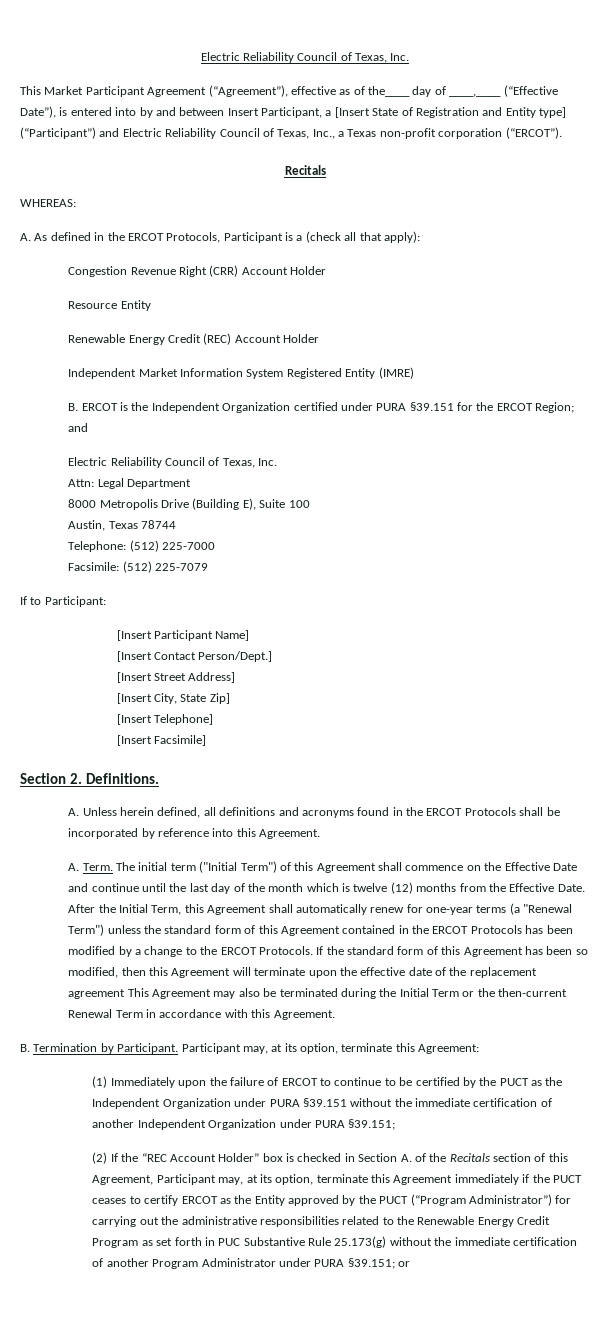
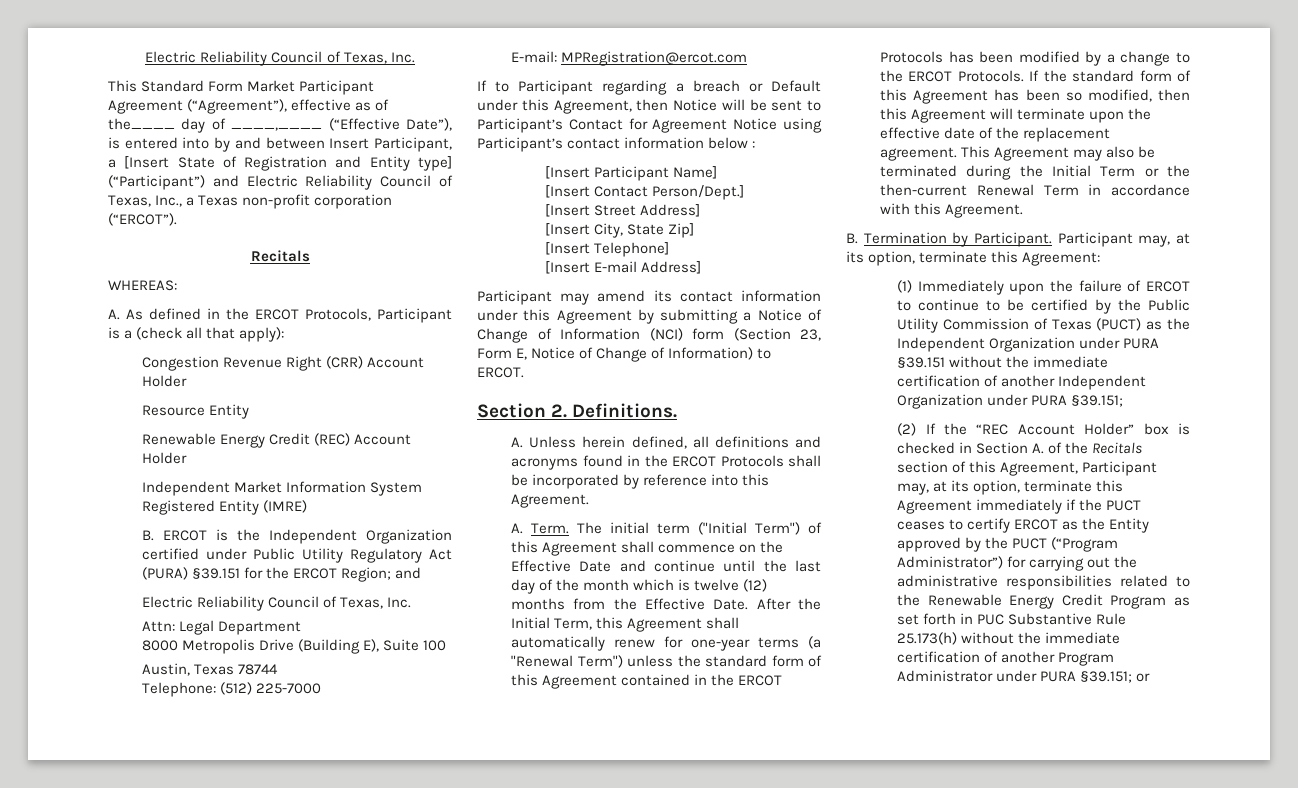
(41, 90) none -> [141,80,244,92] Standard Form
[376,403,407,411] PURA -> [253,548,452,563] [142,567,189,580] Public Utility Regulatory Act (PURA)
[68,561,209,573] Facsimile: (512) 225-7079 -> [511,51,748,66] E-mail: MPRegistration@ercot.com
[44,596,106,607] Participant: -> [518,80,821,95] [477,99,821,114] [477,118,822,133] [477,137,756,152] Participant regarding a breach or Default under this Agreement, then Notice will be sent to Participant’s Contact for Agreement Notice using Participant’s contact information below :
[154,735,207,746] Facsimile] -> [594,261,702,274] [477,290,821,305] [477,309,822,324] [477,328,821,343] [477,347,772,362] [477,367,524,378] E-mail Address] // Participant may amend its contact information under this Agreement by submitting a Notice of Change of Information (NCI) form (Section 23, Form E, Notice of Change of Information) to ERCOT.
[68,989,126,999] agreement -> [880,147,958,161] agreement.
[499,1078,529,1086] PUCT -> [1148,299,1190,311] [897,318,1142,333] Public Utility Commission of Texas (PUCT)
[334,1236,387,1248] 25.173(g) -> [897,632,958,645] 25.173(h)

